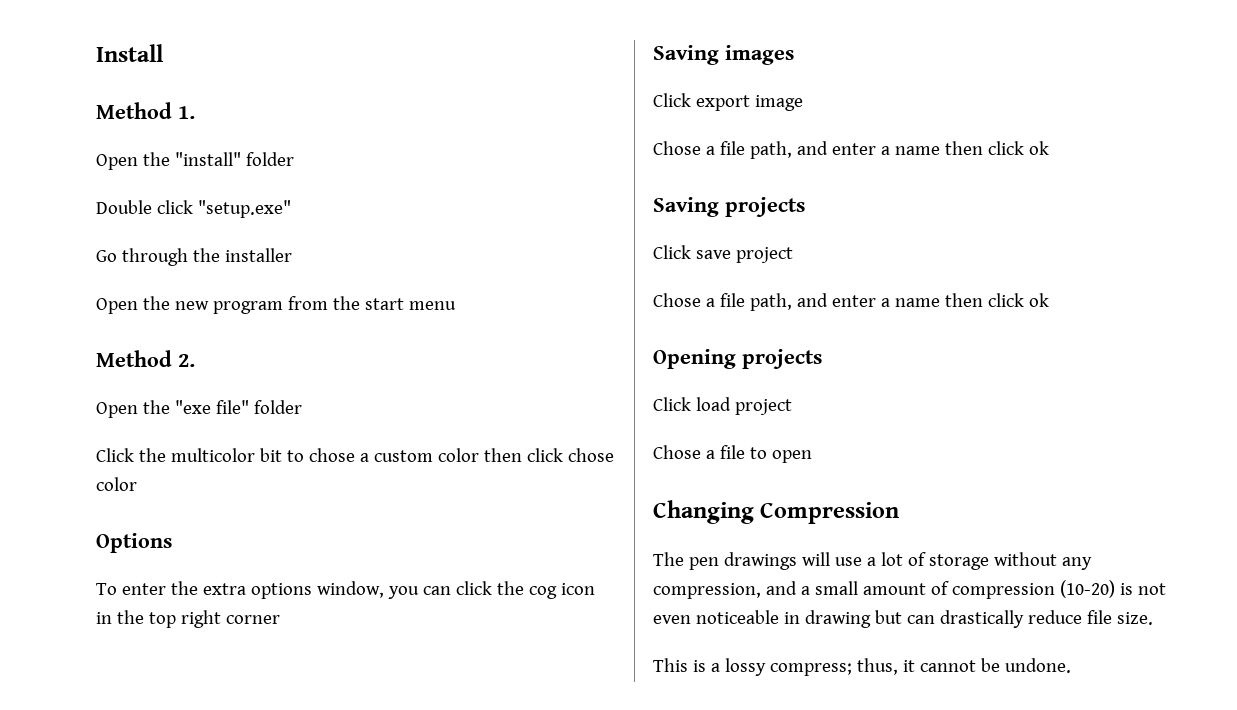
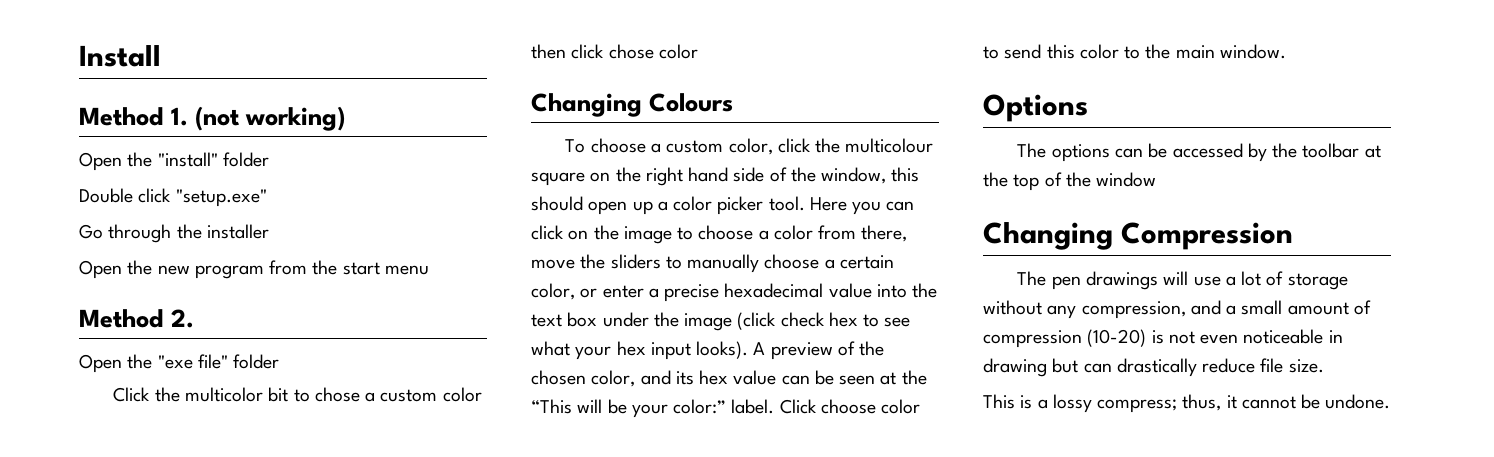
(195, 112) none -> [195,106,346,131] (not working)
[96,533,172,553] Options -> [531,93,734,117] Changing Colours
[121,581,595,599] [96,610,280,628] [653,45,794,65] [653,93,803,111] [653,141,1049,159] [653,197,805,217] [653,245,793,263] [653,293,1049,311] [653,349,822,369] [653,397,792,415] [653,445,812,463] enter the extra options window, you can click the cog icon in the top right corner // Saving images // Click export image // Chose a file path, and enter a name then click ok // Saving projects // Click save project // Chose a file path, and enter a name then click ok // Opening projects // Click load project // Chose a file to open -> [590,138,934,155] [531,167,920,186] [531,196,915,215] [531,225,908,244] [531,254,894,273] [531,283,938,302] [531,312,911,331] [531,341,885,360] [531,370,927,387] [531,399,921,418] [983,44,1286,59] [983,94,1088,122] [1017,143,1381,162] [983,172,1157,191] choose a custom color, click the multicolour square on the right hand side of the window, this should open up a color picker tool. Here you can click on the image to choose a color from there, move the sliders to manually choose a certain color, or enter a precise hexadecimal value into the text box under the image (click check hex to see what your hex input looks). A preview of the chosen color, and its hex value can be seen at the “This will be your color:” label. Click choose color to send this color to the main window. // Options // The options can be accessed by the toolbar at the top of the window

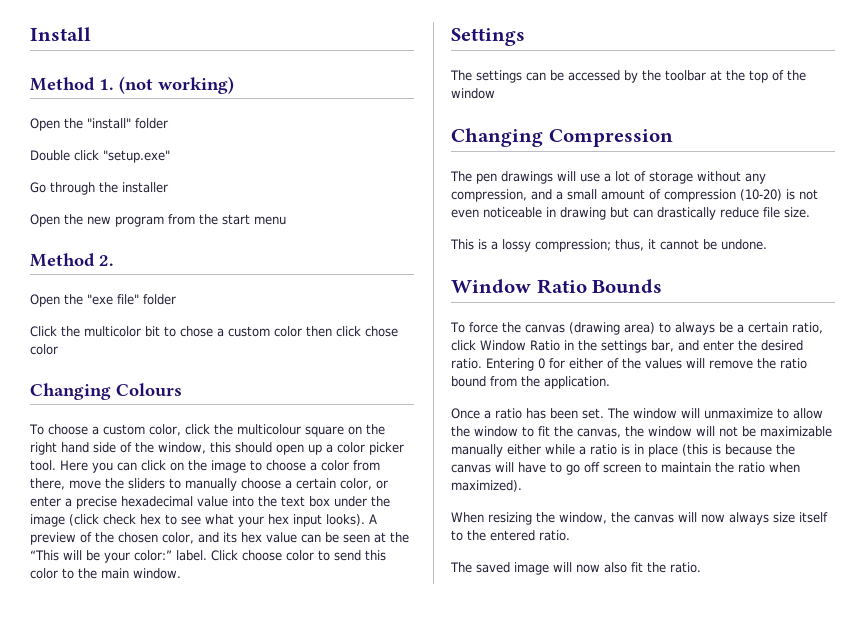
[983,94,1088,122] [1017,143,1110,162] Options // The options -> [451,28,525,46] [450,70,522,83] Settings // The settings
[1097,399,1178,413] compress; -> [535,239,611,252] compression;
(1391, 401) none -> [451,279,663,294] [450,322,823,335] [451,340,803,353] [451,358,807,371] [451,376,610,389] [451,408,823,419] [451,426,832,438] [451,444,795,457] [451,462,800,475] [451,480,522,492] [451,512,828,525] [451,530,570,541] [450,562,701,575] // Window Ratio Bounds // To force the canvas (drawing area) to always be a certain ratio, click Window Ratio in the settings bar, and enter the desired ratio. Entering 0 for either of the values will remove the ratio bound from the application. // Once a ratio has been set. The window will unmaximize to allow the window to fit the canvas, the window will not be maximizable manually either while a ratio is in place (this is because the canvas will have to go off screen to maintain the ratio when maximized). // When resizing the window, the canvas will now always size itself to the entered ratio. // The saved image will now also fit the ratio.

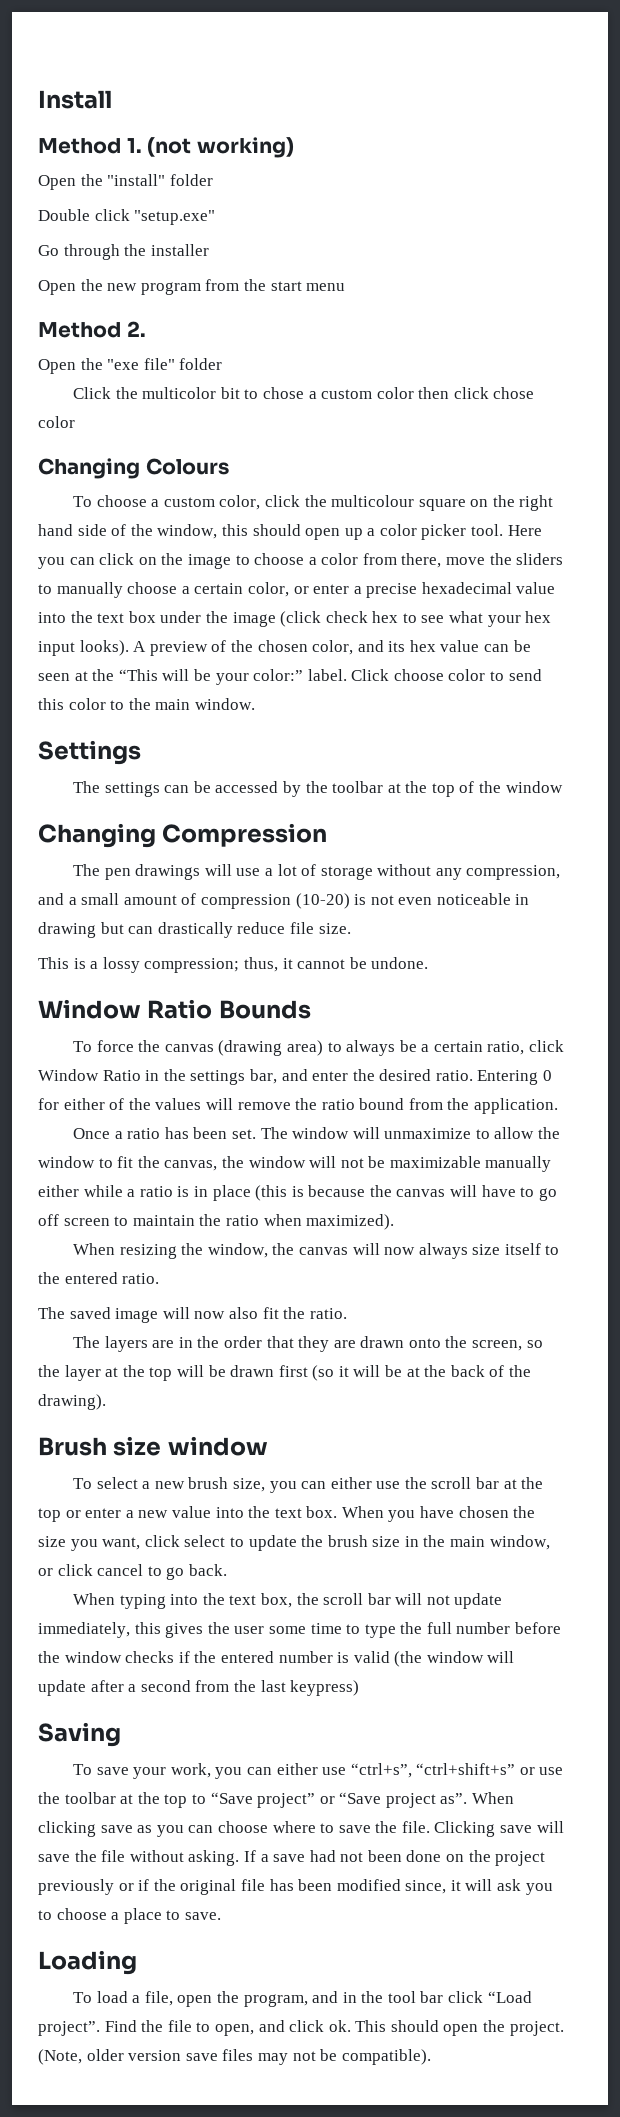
(701, 567) none -> [72,1336,543,1352] [38,1365,532,1381] [38,1394,106,1410] [38,1436,268,1456] [72,1477,544,1493] [38,1506,536,1522] [38,1535,550,1551] [38,1564,227,1580] [72,1593,503,1609] [38,1622,562,1638] [38,1651,515,1667] [38,1680,360,1696] [38,1722,121,1747] [72,1763,564,1779] [38,1792,515,1808] [38,1821,564,1837] [38,1850,546,1866] [38,1879,553,1895] [38,1908,221,1924] [38,1950,137,1975] [72,1991,532,2007] [38,2020,564,2036] [38,2049,431,2065] // The layers are in the order that they are drawn onto the screen, so the layer at the top will be drawn first (so it will be at the back of the drawing). // Brush size window // To select a new brush size, you can either use the scroll bar at the top or enter a new value into the text box. When you have chosen the size you want, click select to update the brush size in the main window, or click cancel to go back. // When typing into the text box, the scroll bar will not update immediately, this gives the user some time to type the full number before the window checks if the entered number is valid (the window will update after a second from the last keypress) // Saving // To save your work, you can either use “ctrl+s”, “ctrl+shift+s” or use the toolbar at the top to “Save project” or “Save project as”. When clicking save as you can choose where to save the file. Clicking save will save the file without asking. If a save had not been done on the project previously or if the original file has been modified since, it will ask you to choose a place to save. // Loading // To load a file, open the program, and in the tool bar click “Load project”. Find the file to open, and click ok. This should open the project. (Note, older version save files may not be compatible).

